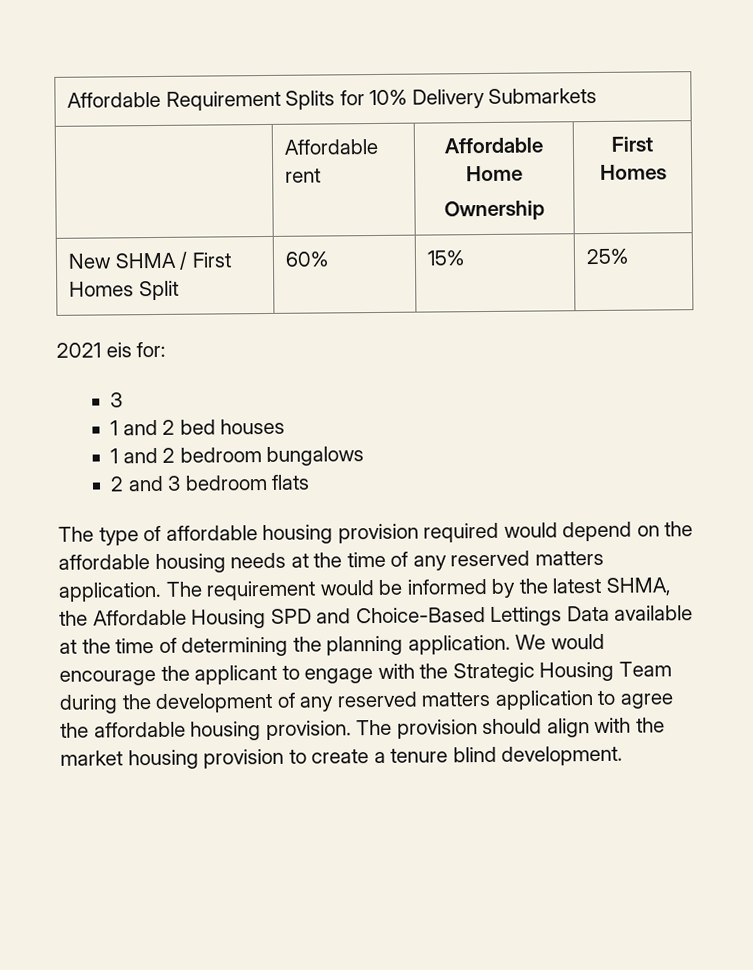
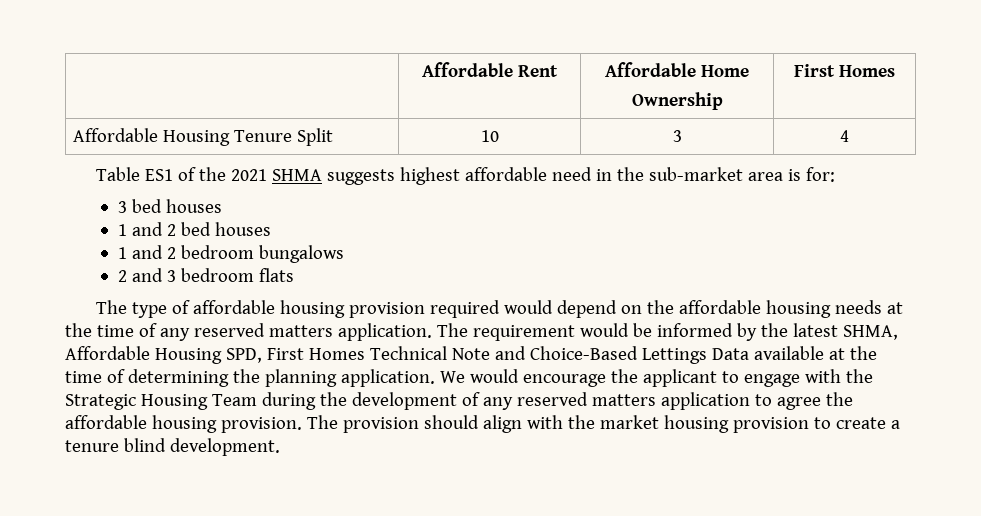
[67,87,598,111] [284,138,379,155] [285,168,322,183] Affordable Requirement Splits for 10% Delivery Submarkets // | Affordable rent -> [422,62,558,77] | Affordable Rent
[68,251,232,270] [69,280,179,301] [285,251,330,267] [427,250,466,266] [586,248,630,265] [56,342,132,358] New SHMA / First Homes Split | 60% | 15% | 25% // 2021 eis -> [73,128,334,146] [480,130,499,142] [672,130,682,142] [840,130,849,142] [96,167,802,185] Affordable Housing Tenure Split | 10 | 3 | 4 // Table ES1 of the 2021 SHMA suggests highest affordable need in the sub-market area is
(124, 400) none -> [132,199,223,213] bed houses
[59,608,312,629] the Affordable Housing SPD -> [65,346,490,364] Affordable Housing SPD, First Homes Technical Note

